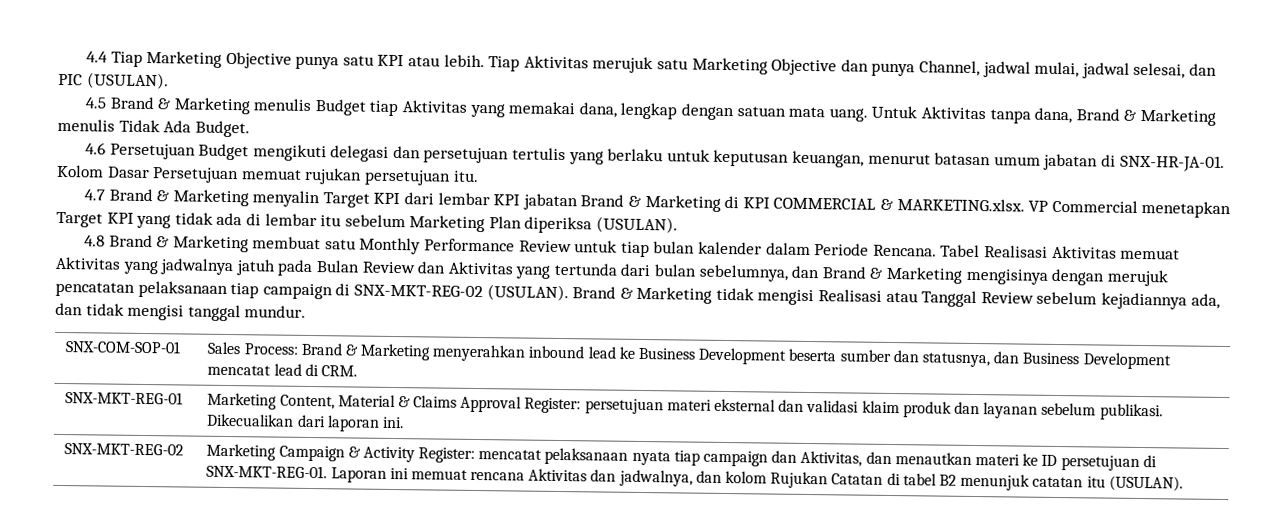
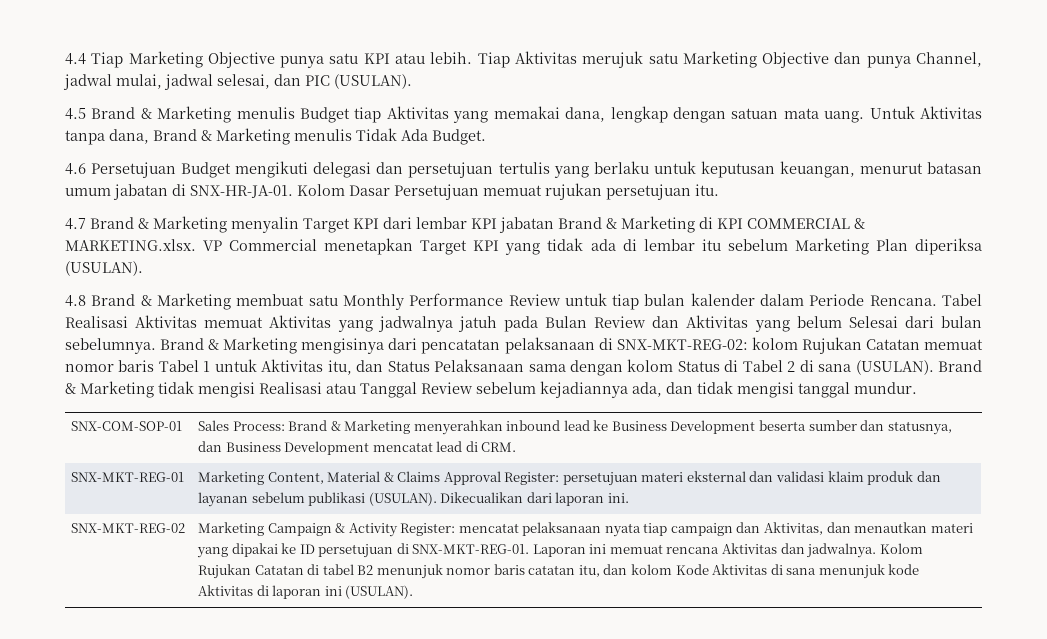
[553,262,1168,287] [55,280,483,300] tertunda dari bulan sebelumnya, dan Brand & Marketing mengisinya dengan merujuk pencatatan pelaksanaan tiap campaign di SNX-MKT-REG-02 -> [796,316,982,328] [65,337,984,354] [65,359,852,376] belum Selesai dari bulan sebelumnya. Brand & Marketing mengisinya dari pencatatan pelaksanaan di SNX-MKT-REG-02: kolom Rujukan Catatan memuat nomor baris Tabel 1 untuk Aktivitas itu, dan Status Pelaksanaan sama dengan kolom Status di Tabel 2 di sana
[1099,403,1163,421] publikasi. -> [308,492,437,506] publikasi (USULAN).
(1020, 460) none -> [197,543,278,558] yang dipakai
[618,469,768,487] jadwalnya, dan kolom -> [806,543,923,558] jadwalnya. Kolom
[1032,476,1106,488] catatan itu -> [446,564,920,579] [198,585,342,599] nomor baris catatan itu, dan kolom Kode Aktivitas di sana menunjuk kode Aktivitas di laporan ini

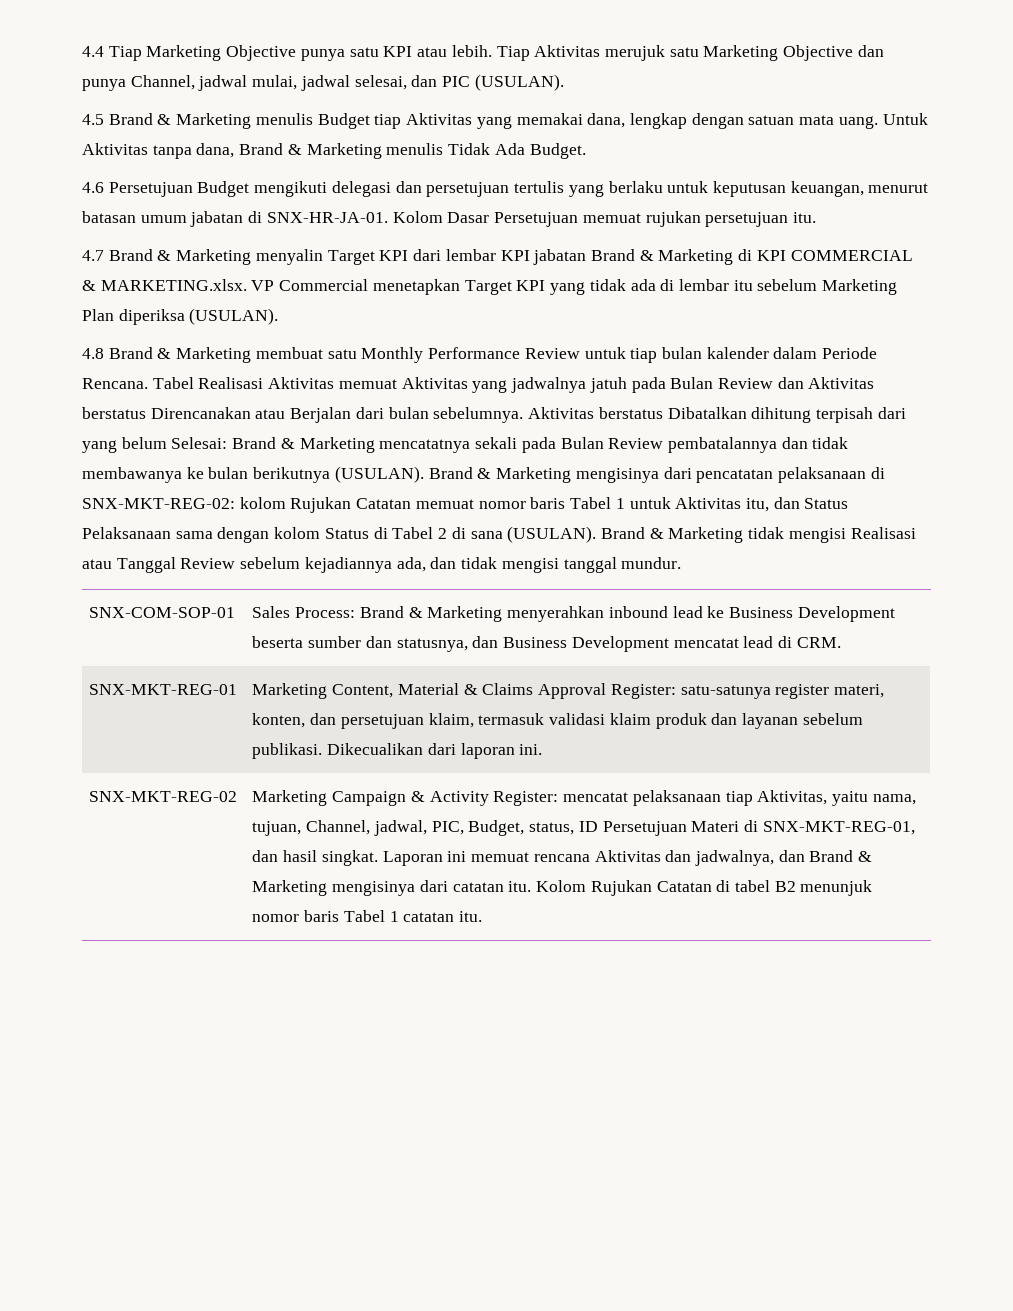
[754,316,982,332] [65,338,156,354] yang belum Selesai dari bulan sebelumnya. -> [82,407,906,423] [82,437,849,453] [82,466,424,483] berstatus Direncanakan atau Berjalan dari bulan sebelumnya. Aktivitas berstatus Dibatalkan dihitung terpisah dari yang belum Selesai: Brand & Marketing mencatatnya sekali pada Bulan Review pembatalannya dan tidak membawanya ke bulan berikutnya (USULAN).
[562,471,774,486] persetujuan materi eksternal dan -> [680,684,884,699] [252,713,545,729] satu-satunya register materi, konten, dan persetujuan klaim, termasuk
[308,492,437,506] publikasi (USULAN). -> [252,743,323,759] publikasi.
[604,522,973,537] [197,543,530,558] nyata tiap campaign dan Aktivitas, dan menautkan materi yang dipakai ke ID persetujuan di SNX-MKT-REG-01. -> [725,790,916,806] [252,820,915,836] [252,850,378,866] tiap Aktivitas, yaitu nama, tujuan, Channel, jadwal, PIC, Budget, status, ID Persetujuan Materi di SNX-MKT-REG-01, dan hasil singkat.
[806,543,877,558] jadwalnya. -> [694,850,873,866] [252,880,532,896] jadwalnya, dan Brand & Marketing mengisinya dari catatan itu.
[528,564,920,579] [198,585,414,599] catatan itu, dan kolom Kode Aktivitas di sana menunjuk kode Aktivitas di laporan ini (USULAN). -> [343,910,483,922] Tabel 1 catatan itu.

